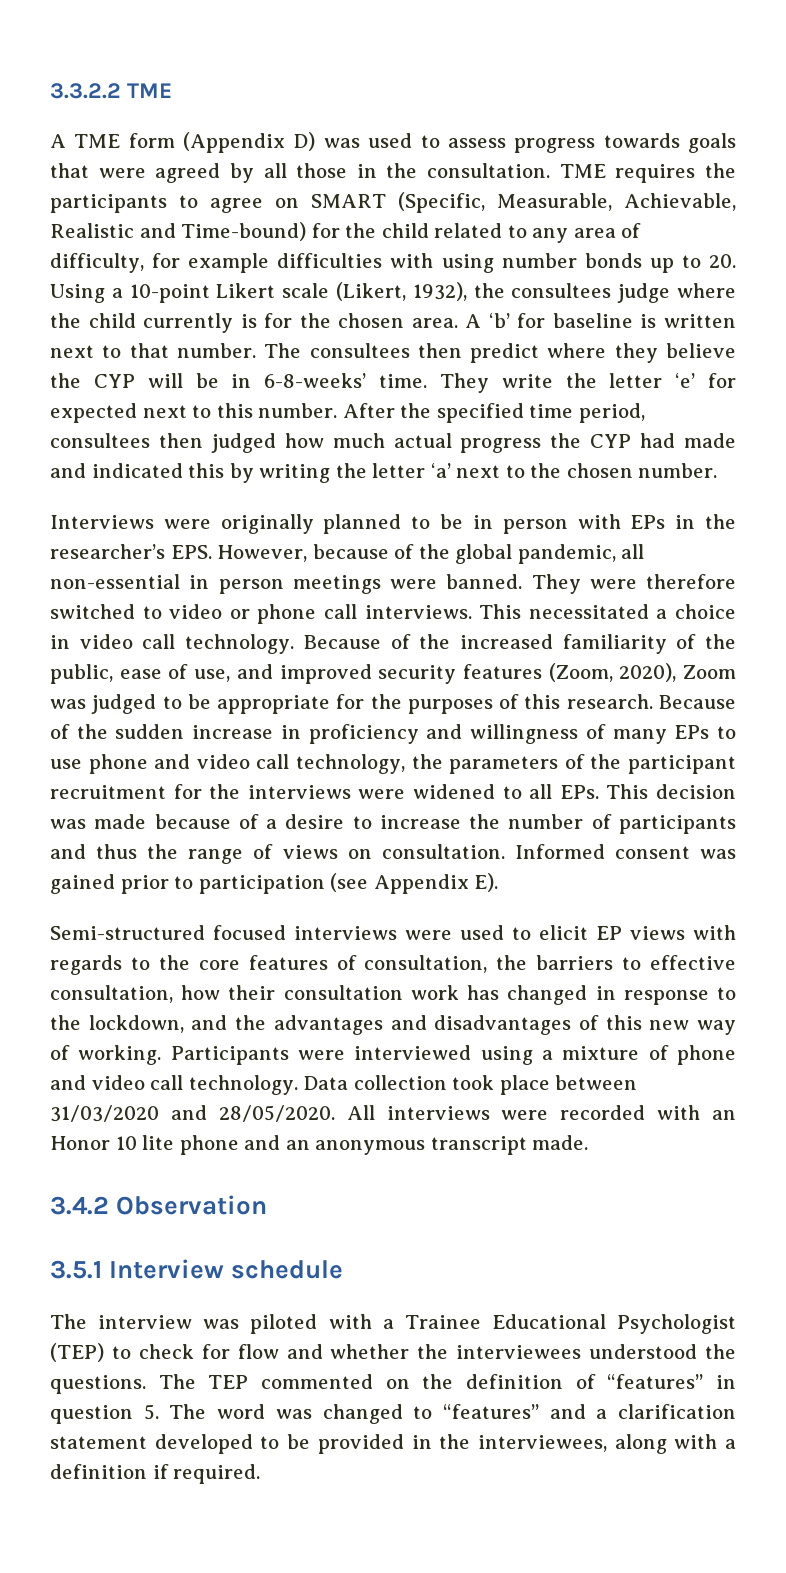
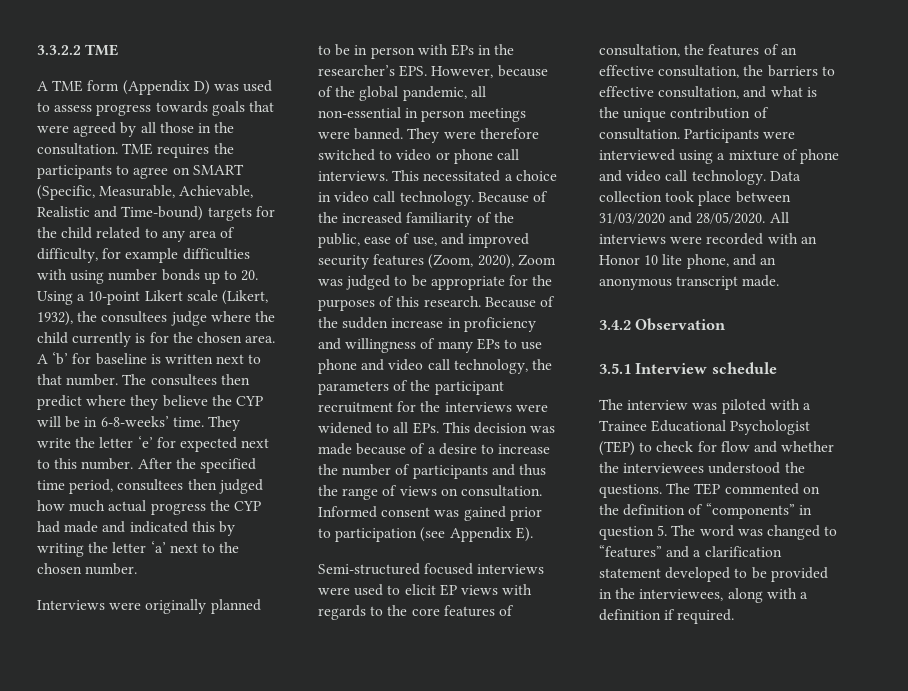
(307, 231) none -> [207,207,252,221] targets
[536,955,736,970] [50,985,736,1005] [50,1015,737,1035] [50,1045,162,1065] barriers to effective consultation, how their consultation work has changed in response to the lockdown, and the advantages and disadvantages of this new way of working. -> [708,44,797,56] [599,65,835,78] [599,86,817,99] [599,107,769,122] [599,128,680,140] features of an effective consultation, the barriers to effective consultation, and what is the unique contribution of consultation.
[179,1135,239,1155] phone -> [686,254,729,269] phone,
[607,1374,704,1389] “features” -> [705,503,795,519] “components”

